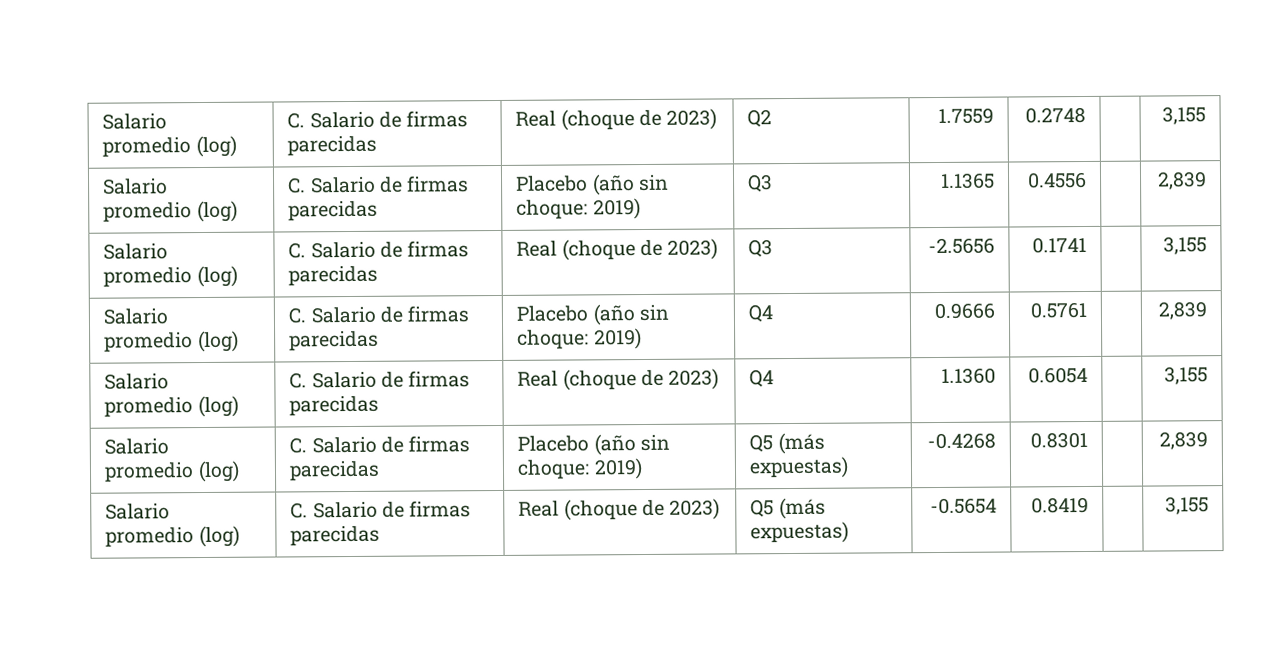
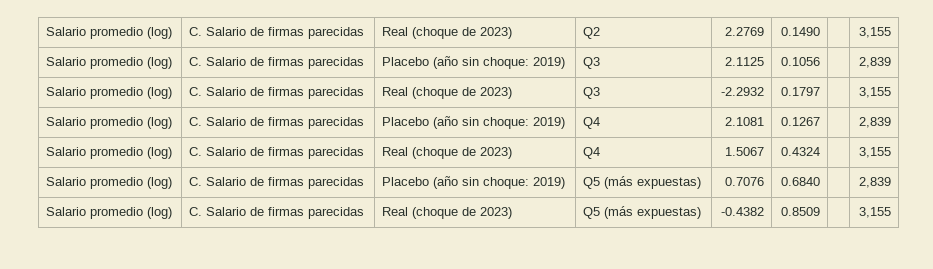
[937,107,994,124] [1024,106,1086,124] 1.7559 | 0.2748 -> [725,27,765,36] [781,27,821,36] 2.2769 | 0.1490
[939,172,995,189] [1026,171,1087,189] 1.1365 | 0.4556 -> [725,57,765,66] [781,57,821,66] 2.1125 | 0.1056
[927,237,995,255] [1031,236,1087,254] -2.5656 | 0.1741 -> [721,87,765,96] [781,87,821,96] -2.2932 | 0.1797
[933,302,995,320] [1029,301,1087,319] 0.9666 | 0.5761 -> [725,117,765,126] [781,117,821,126] 2.1081 | 0.1267
[940,367,996,384] [1027,366,1088,384] 1.1360 | 0.6054 -> [725,147,765,156] [781,147,821,156] 1.5067 | 0.4324
[926,432,996,450] [1029,431,1088,449] -0.4268 | 0.8301 -> [725,177,765,186] [781,177,821,186] 0.7076 | 0.6840
[929,497,997,515] [1030,496,1089,514] -0.5654 | 0.8419 -> [721,207,765,216] [781,207,821,216] -0.4382 | 0.8509

